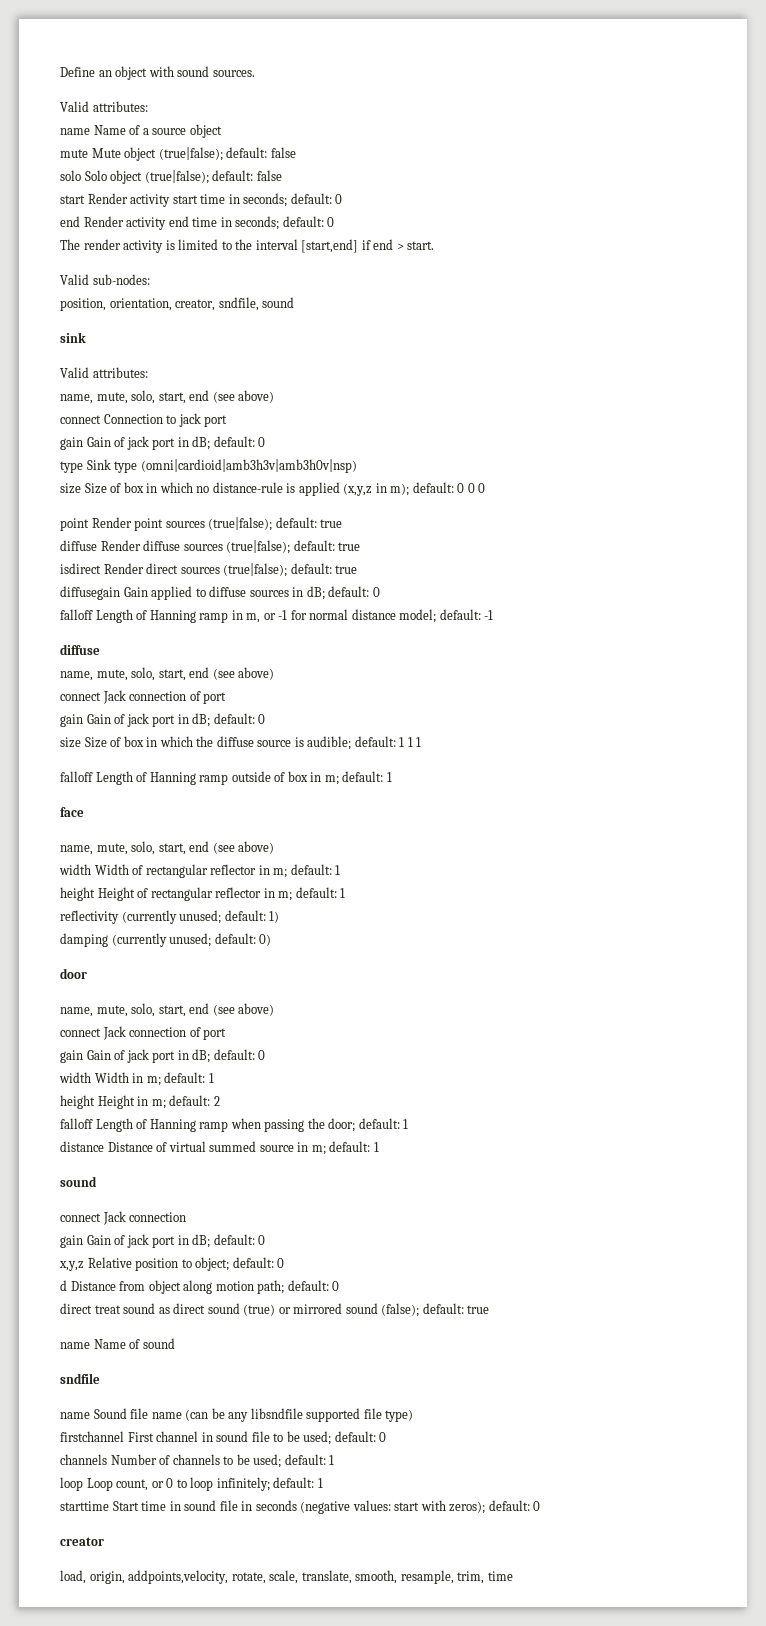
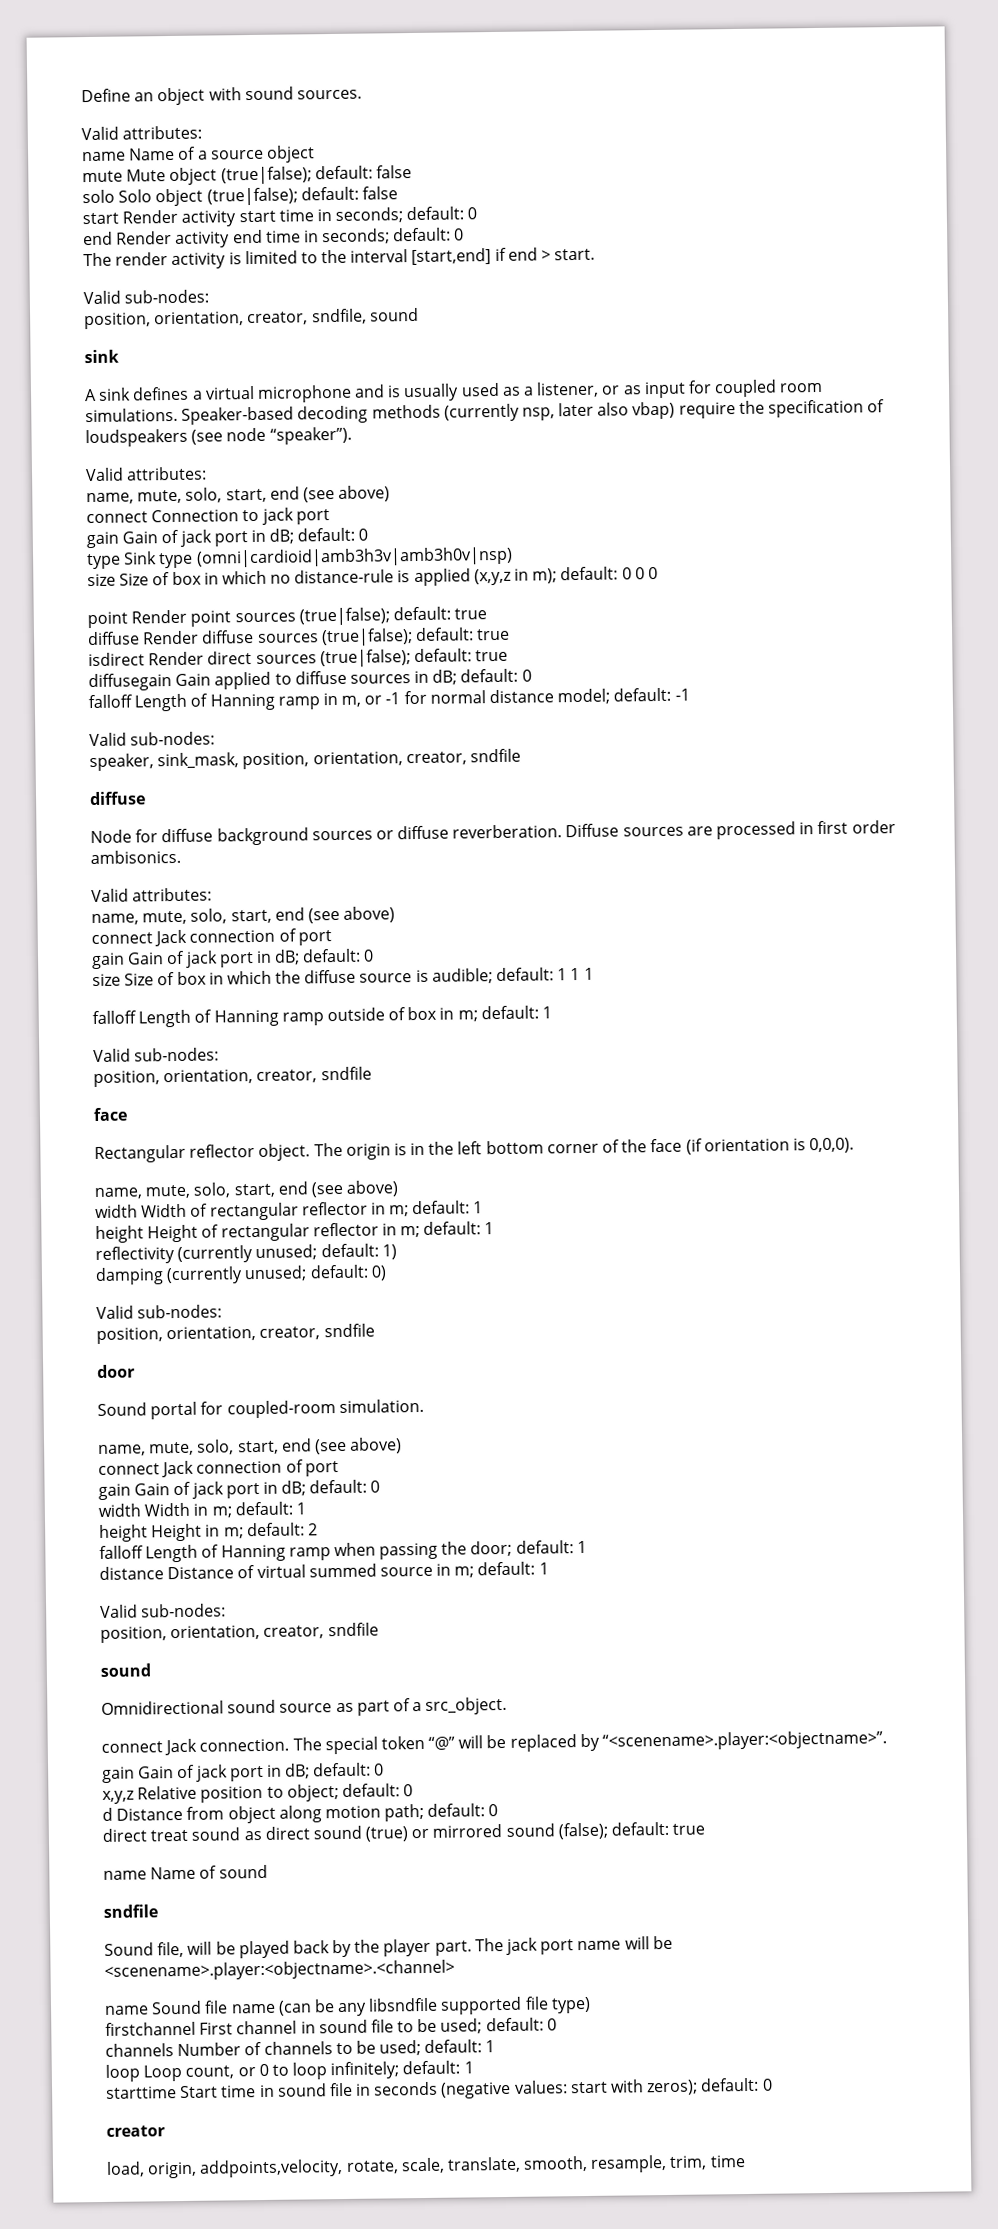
(86, 337) none -> [84,379,824,403] [85,399,886,425] [85,426,352,448] // A sink defines a virtual microphone and is usually used as a listener, or as input for coupled room simulations. Speaker-based decoding methods (currently nsp, later also vbap) require the specification of loudspeakers (see node “speaker”).
[60,644,100,655] diffuse -> [89,731,216,747] [89,748,521,772] [89,791,146,806] [90,820,896,846] [90,849,181,865] [91,887,213,903] Valid sub-nodes: // speaker, sink_mask, position, orientation, creator, sndfile // diffuse // Node for diffuse background sources or diffuse reverberation. Diffuse sources are processed in first order ambisonics. // Valid attributes:
[60,807,84,817] face -> [93,1047,220,1063] [93,1066,372,1088] [93,1107,128,1122] [94,1137,855,1164] Valid sub-nodes: // position, orientation, creator, sndfile // face // Rectangular reflector object. The origin is in the left bottom corner of the face (if orientation is 0,0,0).
[60,968,87,979] door -> [96,1304,223,1320] [96,1323,375,1345] [97,1364,135,1378] [97,1398,424,1420] Valid sub-nodes: // position, orientation, creator, sndfile // door // Sound portal for coupled-room simulation.
[60,1176,97,1187] [60,1211,187,1225] sound // connect Jack connection -> [100,1603,227,1618] [100,1622,379,1643] [100,1663,151,1677] [101,1696,508,1716] [101,1730,888,1756] Valid sub-nodes: // position, orientation, creator, sndfile // sound // Omnidirectional sound source as part of a src_object. // connect Jack connection. The special token “@” will be replaced by “<scenename>.player:<objectname>”.
(100, 1378) none -> [104,1935,673,1959] [104,1959,455,1981] // Sound file, will be played back by the player part. The jack port name will be <scenename>.player:<objectname>.<channel>

